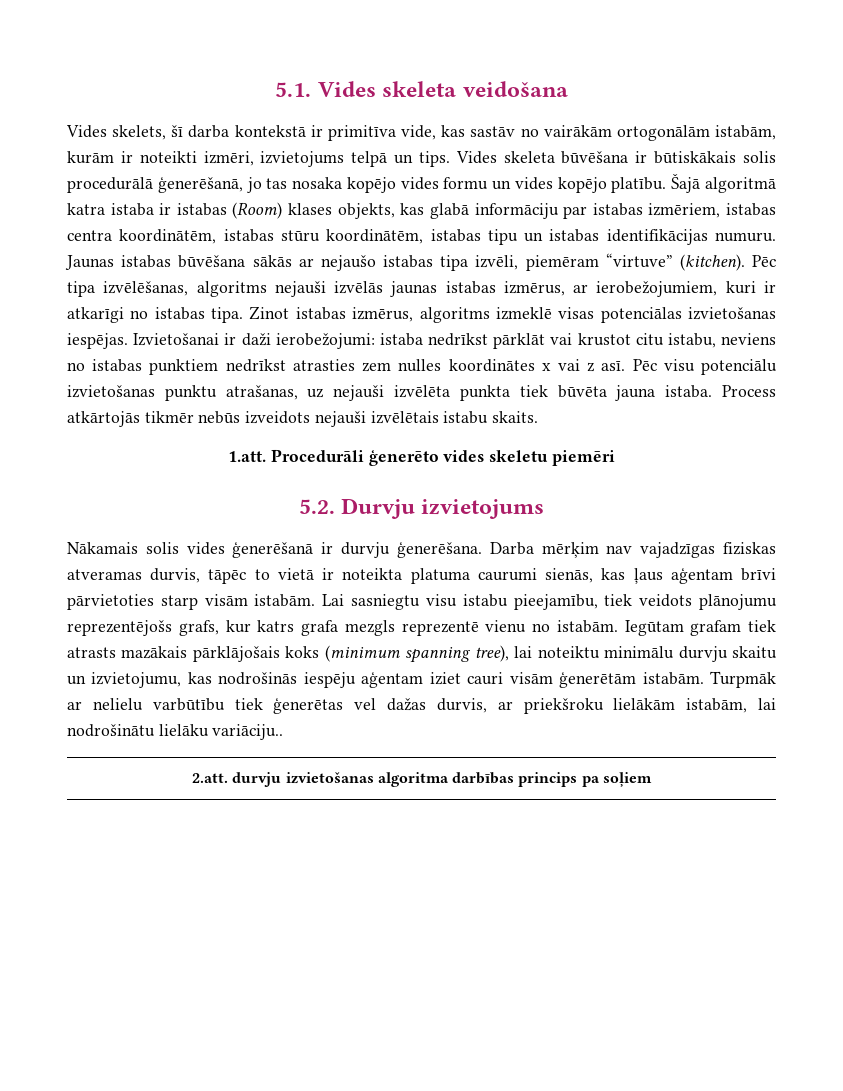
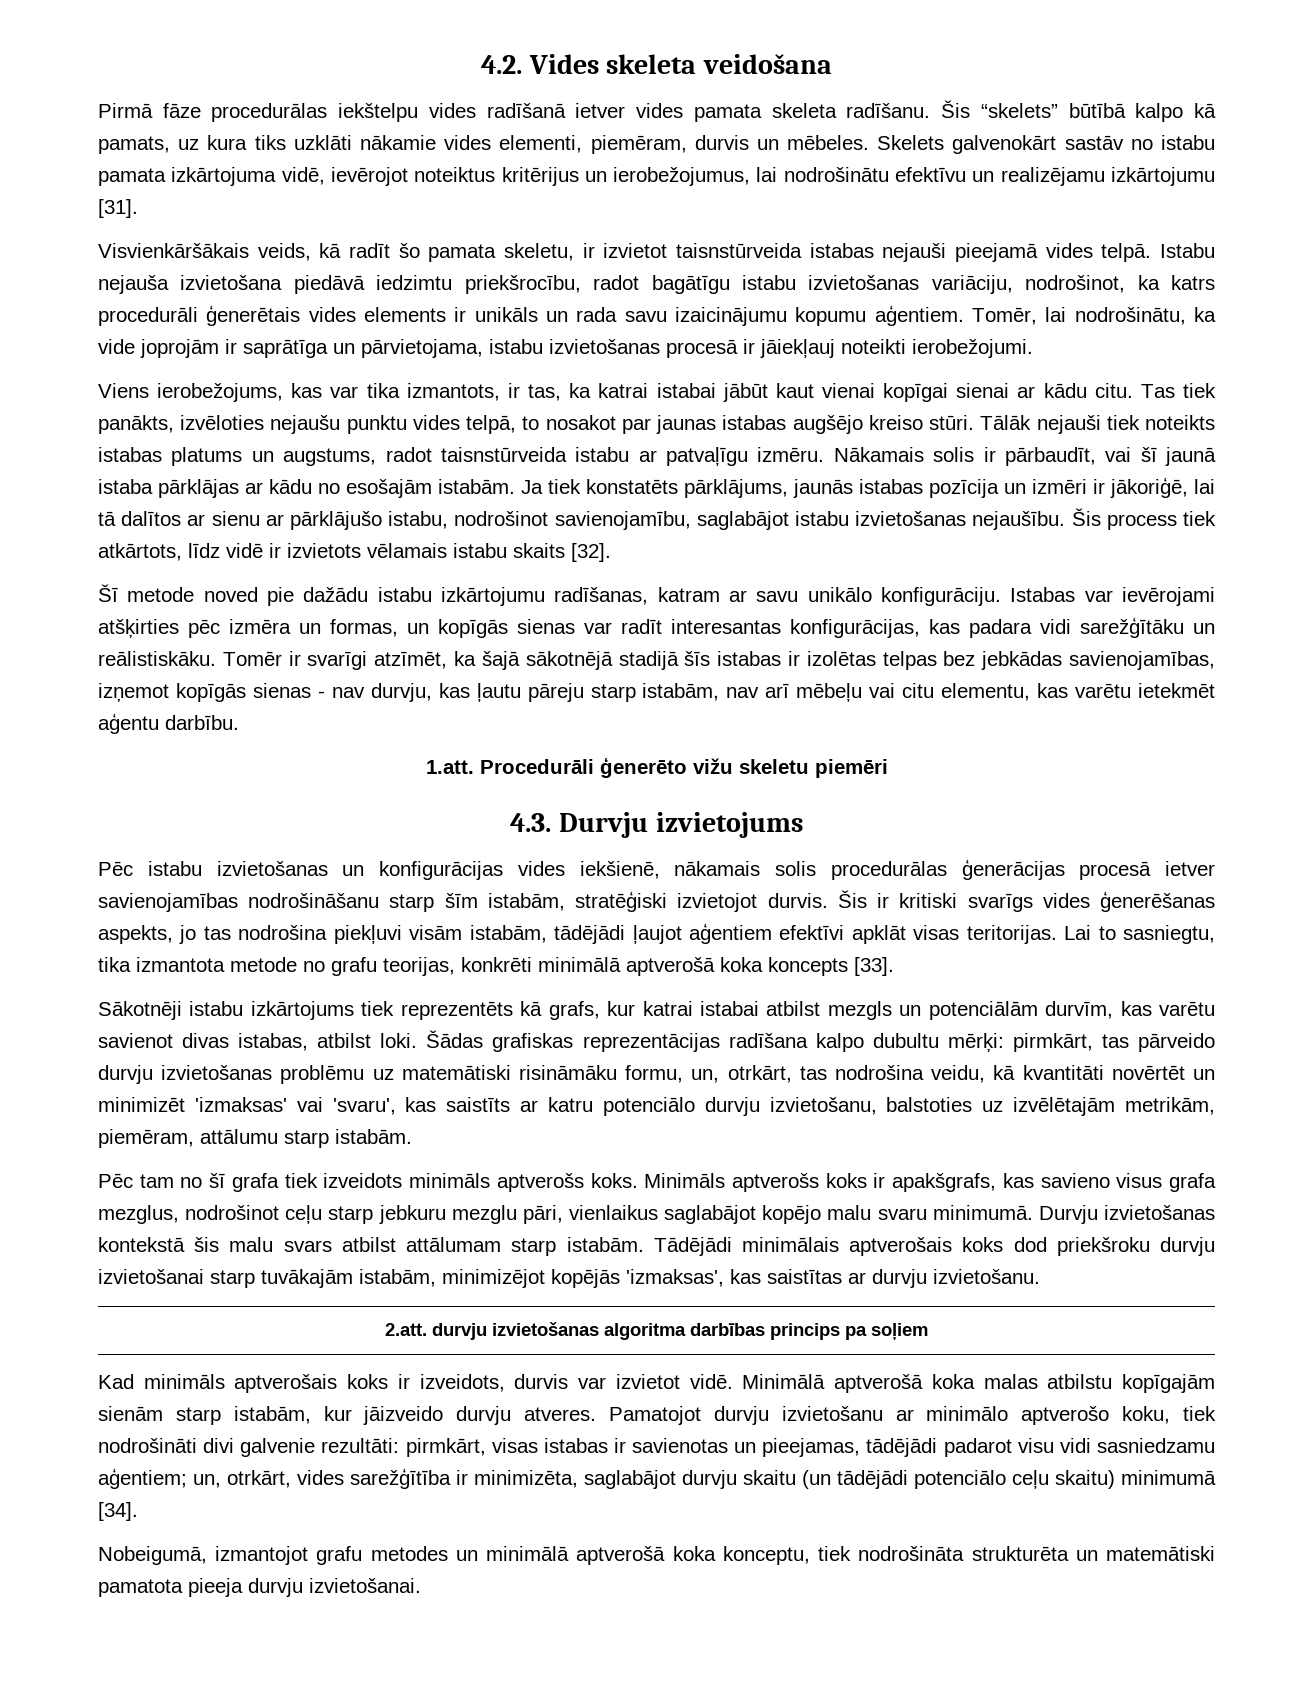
[275,82,312,97] 5.1. -> [481,55,523,74] 4.2.
[66,125,776,141] [67,151,776,167] [67,174,776,193] [67,202,777,219] [67,229,776,245] [65,253,776,271] [67,281,776,297] [67,306,777,323] [67,333,776,349] [67,359,777,375] [67,385,777,401] [67,411,539,427] Vides skelets, šī darba kontekstā ir primitīva vide, kas sastāv no vairākām ortogonālām istabām, kurām ir noteikti izmēri, izvietojums telpā un tips. Vides skeleta būvēšana ir būtiskākais solis procedurālā ģenerēšanā, jo tas nosaka kopējo vides formu un vides kopējo platību. Šajā algoritmā katra istaba ir istabas (Room) klases objekts, kas glabā informāciju par istabas izmēriem, istabas centra koordinātēm, istabas stūru koordinātēm, istabas tipu un istabas identifikācijas numuru. Jaunas istabas būvēšana sākās ar nejaušo istabas tipa izvēli, piemēram “virtuve” (kitchen). Pēc tipa izvēlēšanas, algoritms nejauši izvēlās jaunas istabas izmērus, ar ierobežojumiem, kuri ir atkarīgi no istabas tipa. Zinot istabas izmērus, algoritms izmeklē visas potenciālas izvietošanas iespējas. Izvietošanai ir daži ierobežojumi: istaba nedrīkst pārklāt vai krustot citu istabu, neviens no istabas punktiem nedrīkst atrasties zem nulles koordinātes x vai z asī. Pēc visu potenciālu izvietošanas punktu atrašanas, uz nejauši izvēlēta punkta tiek būvēta jauna istaba. Process atkārtojās tikmēr nebūs izveidots nejauši izvēlētais istabu skaits. -> [98,100,1217,122] [98,135,1215,154] [98,167,1215,186] [98,199,138,218] [98,243,1215,262] [98,275,1215,294] [98,305,1217,326] [98,339,1033,358] [98,383,1216,402] [98,415,1216,434] [98,447,1216,466] [98,477,1215,498] [98,508,1217,530] [98,543,611,562] [98,584,1216,606] [98,617,1215,638] [98,651,1215,670] [98,683,1215,702] [98,713,239,734] Pirmā fāze procedurālas iekštelpu vides radīšanā ietver vides pamata skeleta radīšanu. Šis “skelets” būtībā kalpo kā pamats, uz kura tiks uzklāti nākamie vides elementi, piemēram, durvis un mēbeles. Skelets galvenokārt sastāv no istabu pamata izkārtojuma vidē, ievērojot noteiktus kritērijus un ierobežojumus, lai nodrošinātu efektīvu un realizējamu izkārtojumu [31]. // Visvienkāršākais veids, kā radīt šo pamata skeletu, ir izvietot taisnstūrveida istabas nejauši pieejamā vides telpā. Istabu nejauša izvietošana piedāvā iedzimtu priekšrocību, radot bagātīgu istabu izvietošanas variāciju, nodrošinot, ka katrs procedurāli ģenerētais vides elements ir unikāls un rada savu izaicinājumu kopumu aģentiem. Tomēr, lai nodrošinātu, ka vide joprojām ir saprātīga un pārvietojama, istabu izvietošanas procesā ir jāiekļauj noteikti ierobežojumi. // Viens ierobežojums, kas var tika izmantots, ir tas, ka katrai istabai jābūt kaut vienai kopīgai sienai ar kādu citu. Tas tiek panākts, izvēloties nejaušu punktu vides telpā, to nosakot par jaunas istabas augšējo kreiso stūri. Tālāk nejauši tiek noteikts istabas platums un augstums, radot taisnstūrveida istabu ar patvaļīgu izmēru. Nākamais solis ir pārbaudīt, vai šī jaunā istaba pārklājas ar kādu no esošajām istabām. Ja tiek konstatēts pārklājums, jaunās istabas pozīcija un izmēri ir jākoriģē, lai tā dalītos ar sienu ar pārklājušo istabu, nodrošinot savienojamību, saglabājot istabu izvietošanas nejaušību. Šis process tiek atkārtots, līdz vidē ir izvietots vēlamais istabu skaits [32]. // Šī metode noved pie dažādu istabu izkārtojumu radīšanas, katram ar savu unikālo konfigurāciju. Istabas var ievērojami atšķirties pēc izmēra un formas, un kopīgās sienas var radīt interesantas konfigurācijas, kas padara vidi sarežģītāku un reālistiskāku. Tomēr ir svarīgi atzīmēt, ka šajā sākotnējā stadijā šīs istabas ir izolētas telpas bez jebkādas savienojamības, izņemot kopīgās sienas - nav durvju, kas ļautu pāreju starp istabām, nav arī mēbeļu vai citu elementu, kas varētu ietekmēt aģentu darbību.
[443,450,485,462] vides -> [692,758,733,774] vižu
[298,499,335,514] 5.2. -> [510,813,552,832] 4.3.
[67,542,777,558] [67,568,777,584] [67,594,778,610] [67,620,776,636] [67,645,777,663] [67,671,776,688] [67,698,777,714] [67,724,284,740] Nākamais solis vides ģenerēšanā ir durvju ģenerēšana. Darba mērķim nav vajadzīgas fiziskas atveramas durvis, tāpēc to vietā ir noteikta platuma caurumi sienās, kas ļaus aģentam brīvi pārvietoties starp visām istabām. Lai sasniegtu visu istabu pieejamību, tiek veidots plānojumu reprezentējošs grafs, kur katrs grafa mezgls reprezentē vienu no istabām. Iegūtam grafam tiek atrasts mazākais pārklājošais koks (minimum spanning tree), lai noteiktu minimālu durvju skaitu un izvietojumu, kas nodrošinās iespēju aģentam iziet cauri visām ģenerētām istabām. Turpmāk ar nelielu varbūtību tiek ģenerētas vel dažas durvis, ar priekšroku lielākām istabām, lai nodrošinātu lielāku variāciju.. -> [98,859,1215,880] [98,890,1216,912] [98,923,1215,944] [98,957,894,976] [98,1001,1215,1020] [98,1030,1215,1052] [98,1065,1216,1084] [98,1097,1215,1116] [98,1129,412,1148] [98,1173,1216,1192] [98,1205,1215,1224] [98,1237,1215,1256] [98,1269,1040,1288] Pēc istabu izvietošanas un konfigurācijas vides iekšienē, nākamais solis procedurālas ģenerācijas procesā ietver savienojamības nodrošināšanu starp šīm istabām, stratēģiski izvietojot durvis. Šis ir kritiski svarīgs vides ģenerēšanas aspekts, jo tas nodrošina piekļuvi visām istabām, tādējādi ļaujot aģentiem efektīvi apklāt visas teritorijas. Lai to sasniegtu, tika izmantota metode no grafu teorijas, konkrēti minimālā aptverošā koka koncepts [33]. // Sākotnēji istabu izkārtojums tiek reprezentēts kā grafs, kur katrai istabai atbilst mezgls un potenciālām durvīm, kas varētu savienot divas istabas, atbilst loki. Šādas grafiskas reprezentācijas radīšana kalpo dubultu mērķi: pirmkārt, tas pārveido durvju izvietošanas problēmu uz matemātiski risināmāku formu, un, otrkārt, tas nodrošina veidu, kā kvantitāti novērtēt un minimizēt 'izmaksas' vai 'svaru', kas saistīts ar katru potenciālo durvju izvietošanu, balstoties uz izvēlētajām metrikām, piemēram, attālumu starp istabām. // Pēc tam no šī grafa tiek izveidots minimāls aptverošs koks. Minimāls aptverošs koks ir apakšgrafs, kas savieno visus grafa mezglus, nodrošinot ceļu starp jebkuru mezglu pāri, vienlaikus saglabājot kopējo malu svaru minimumā. Durvju izvietošanas kontekstā šis malu svars atbilst attālumam starp istabām. Tādējādi minimālais aptverošais koks dod priekšroku durvju izvietošanai starp tuvākajām istabām, minimizējot kopējās 'izmaksas', kas saistītas ar durvju izvietošanu.
(653, 779) none -> [98,1374,1215,1393] [98,1406,1217,1425] [98,1438,1215,1457] [98,1468,1216,1489] [98,1502,138,1521] [98,1546,1216,1565] [98,1578,421,1597] // Kad minimāls aptverošais koks ir izveidots, durvis var izvietot vidē. Minimālā aptverošā koka malas atbilstu kopīgajām sienām starp istabām, kur jāizveido durvju atveres. Pamatojot durvju izvietošanu ar minimālo aptverošo koku, tiek nodrošināti divi galvenie rezultāti: pirmkārt, visas istabas ir savienotas un pieejamas, tādējādi padarot visu vidi sasniedzamu aģentiem; un, otrkārt, vides sarežģītība ir minimizēta, saglabājot durvju skaitu (un tādējādi potenciālo ceļu skaitu) minimumā [34]. // Nobeigumā, izmantojot grafu metodes un minimālā aptverošā koka konceptu, tiek nodrošināta strukturēta un matemātiski pamatota pieeja durvju izvietošanai.

